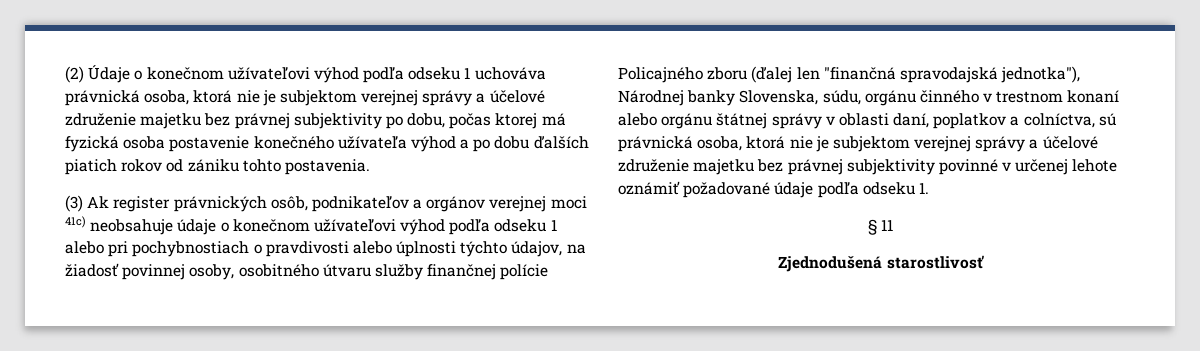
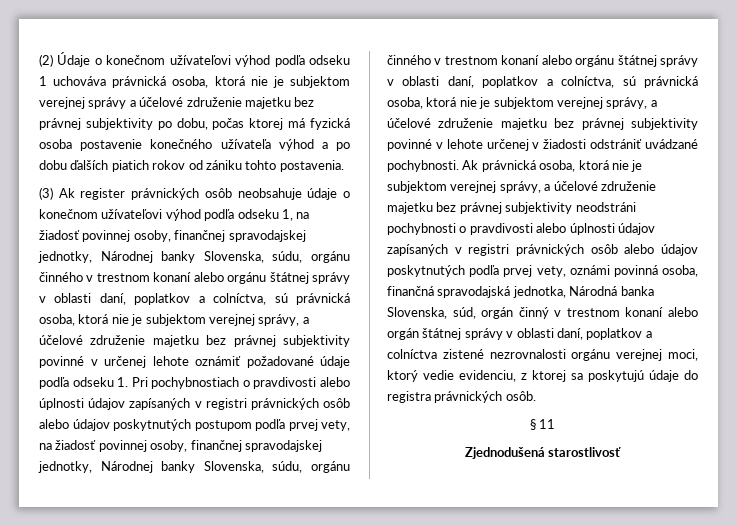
[270,196,587,212] [65,216,86,228] osôb, podnikateľov a orgánov verejnej moci 41c) -> [204,188,232,198] osôb
[550,219,557,231] [65,241,586,257] [65,263,549,280] [618,66,1081,83] 1 alebo pri pochybnostiach o pravdivosti alebo úplnosti týchto údajov, na žiadosť povinnej osoby, osobitného útvaru služby finančnej polície Policajného zboru (ďalej len "finančná spravodajská jednotka"), -> [281,209,310,221] [39,230,306,242] [38,251,92,263] 1, na žiadosť povinnej osoby, finančnej spravodajskej jednotky,
[975,136,1026,152] správy -> [258,314,300,326] správy,
(929, 188) none -> [131,377,350,389] [39,398,350,410] [39,419,350,431] [39,440,322,452] [38,461,350,473] [387,55,698,67] [387,76,698,88] [387,97,657,109] [387,118,698,130] [387,139,698,151] [387,160,643,172] [387,181,656,193] [387,202,636,214] [387,223,655,235] [387,244,698,256] [387,265,698,277] [387,286,654,298] [387,307,698,319] [387,328,652,340] [387,349,698,361] [387,370,698,382] [387,391,536,403] Pri pochybnostiach o pravdivosti alebo úplnosti údajov zapísaných v registri právnických osôb alebo údajov poskytnutých postupom podľa prvej vety, na žiadosť povinnej osoby, finančnej spravodajskej jednotky, Národnej banky Slovenska, súdu, orgánu činného v trestnom konaní alebo orgánu štátnej správy v oblasti daní, poplatkov a colníctva, sú právnická osoba, ktorá nie je subjektom verejnej správy, a účelové združenie majetku bez právnej subjektivity povinné v lehote určenej v žiadosti odstrániť uvádzané pochybnosti. Ak právnická osoba, ktorá nie je subjektom verejnej správy, a účelové združenie majetku bez právnej subjektivity neodstráni pochybnosti o pravdivosti alebo úplnosti údajov zapísaných v registri právnických osôb alebo údajov poskytnutých podľa prvej vety, oznámi povinná osoba, finančná spravodajská jednotka, Národná banka Slovenska, súd, orgán činný v trestnom konaní alebo orgán štátnej správy v oblasti daní, poplatkov a colníctva zistené nezrovnalosti orgánu verejnej moci, ktorý vedie evidenciu, z ktorej sa poskytujú údaje do registra právnických osôb.

